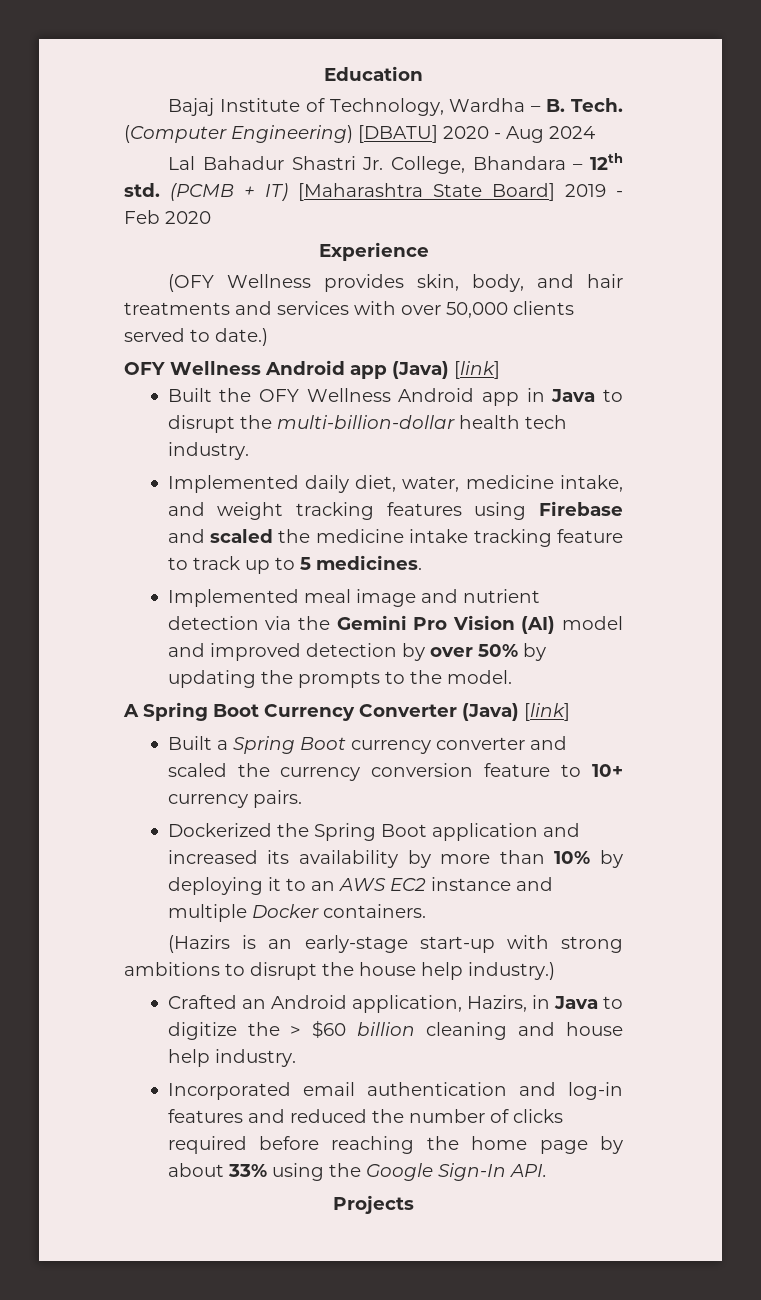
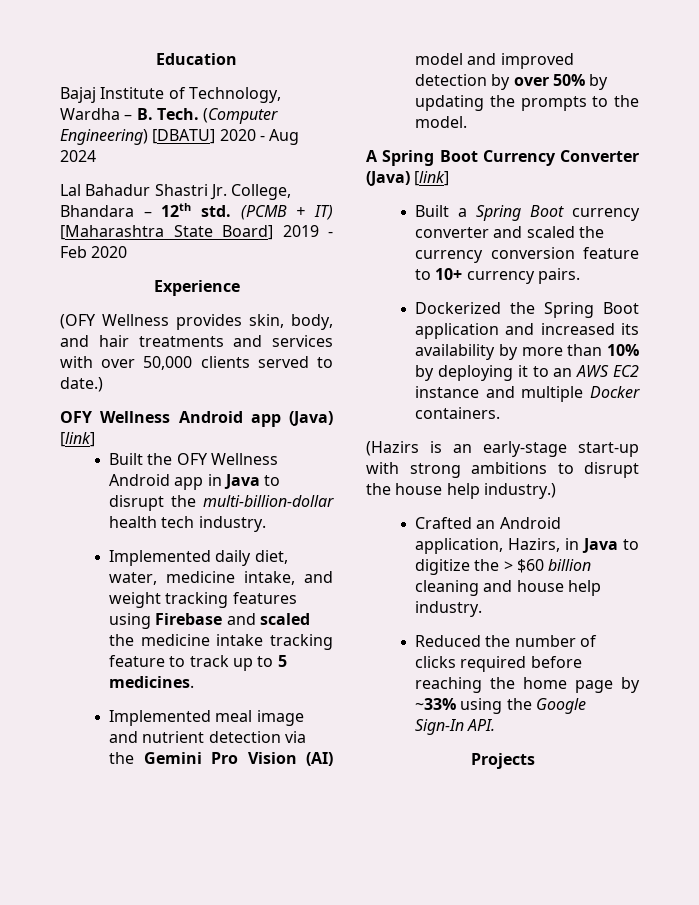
[167,1082,623,1100] [167,1109,367,1123] Incorporated email authentication and log-in features and reduced -> [415,635,482,647] Reduced
[167,1163,267,1177] about 33% -> [415,698,457,710] ~33%

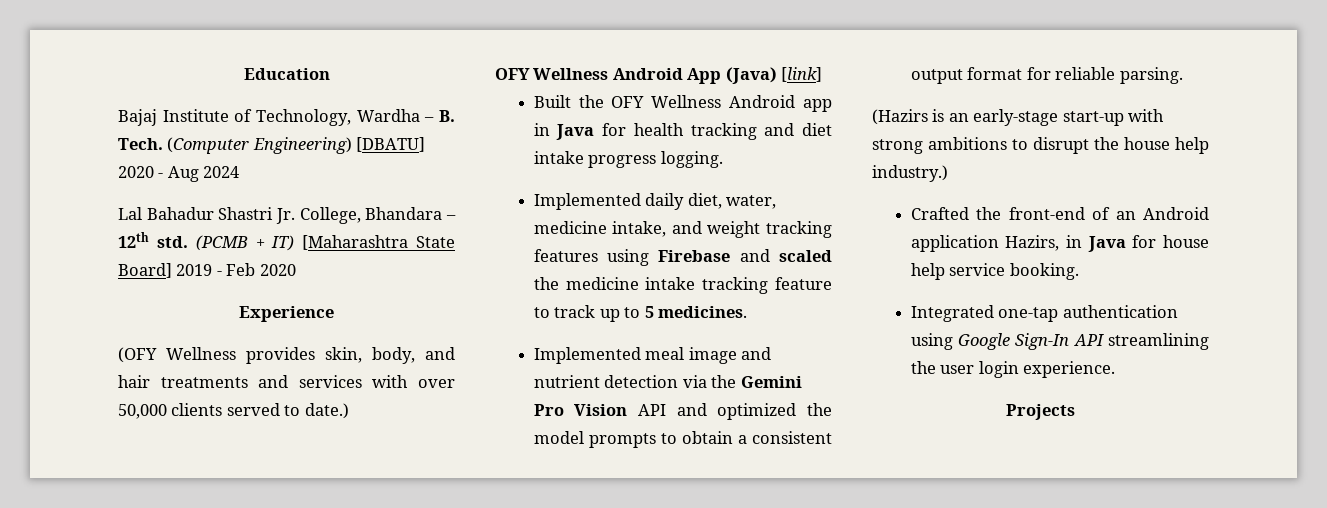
[250,414,281,427] app -> [687,68,722,84] App
[264,475,281,486] [109,495,334,511] [109,516,266,532] to disrupt the multi-billion-dollar health tech industry. -> [602,123,832,140] [533,151,723,168] for health tracking and diet intake progress logging.
[306,752,333,766] [415,53,574,69] [415,74,609,90] [415,95,639,111] [415,116,468,128] [366,150,639,166] [366,171,450,186] [415,205,640,221] [415,226,605,238] [415,247,639,263] [415,268,581,284] [415,302,639,318] [415,323,639,339] [415,344,639,360] [415,365,639,381] [415,386,640,402] [415,407,501,419] (AI) model and improved detection by over 50% by updating the prompts to the model. // A Spring Boot Currency Converter (Java) [link] // Built a Spring Boot currency converter and scaled the currency conversion feature to 10+ currency pairs. // Dockerized the Spring Boot application and increased its availability by more than 10% by deploying it to an AWS EC2 instance and multiple Docker containers. -> [638,403,832,420] [533,431,832,448] [910,67,1183,84] API and optimized the model prompts to obtain a consistent output format for reliable parsing.
(473, 523) none -> [976,207,1111,220] the front-end of
[415,538,504,554] application, -> [910,235,999,252] application
[623,539,639,550] [415,559,592,575] [415,580,602,596] [415,601,483,617] [415,635,598,647] [415,656,582,672] [415,677,640,693] [415,698,587,714] [415,719,496,735] to digitize the > $60 billion cleaning and house help industry. // Reduced the number of clicks required before reaching the home page by ~33% using the Google Sign-In API. -> [1132,235,1209,248] [910,263,1079,280] [910,305,1178,322] [910,333,1209,350] [910,361,1116,378] for house help service booking. // Integrated one-tap authentication using Google Sign-In API streamlining the user login experience.

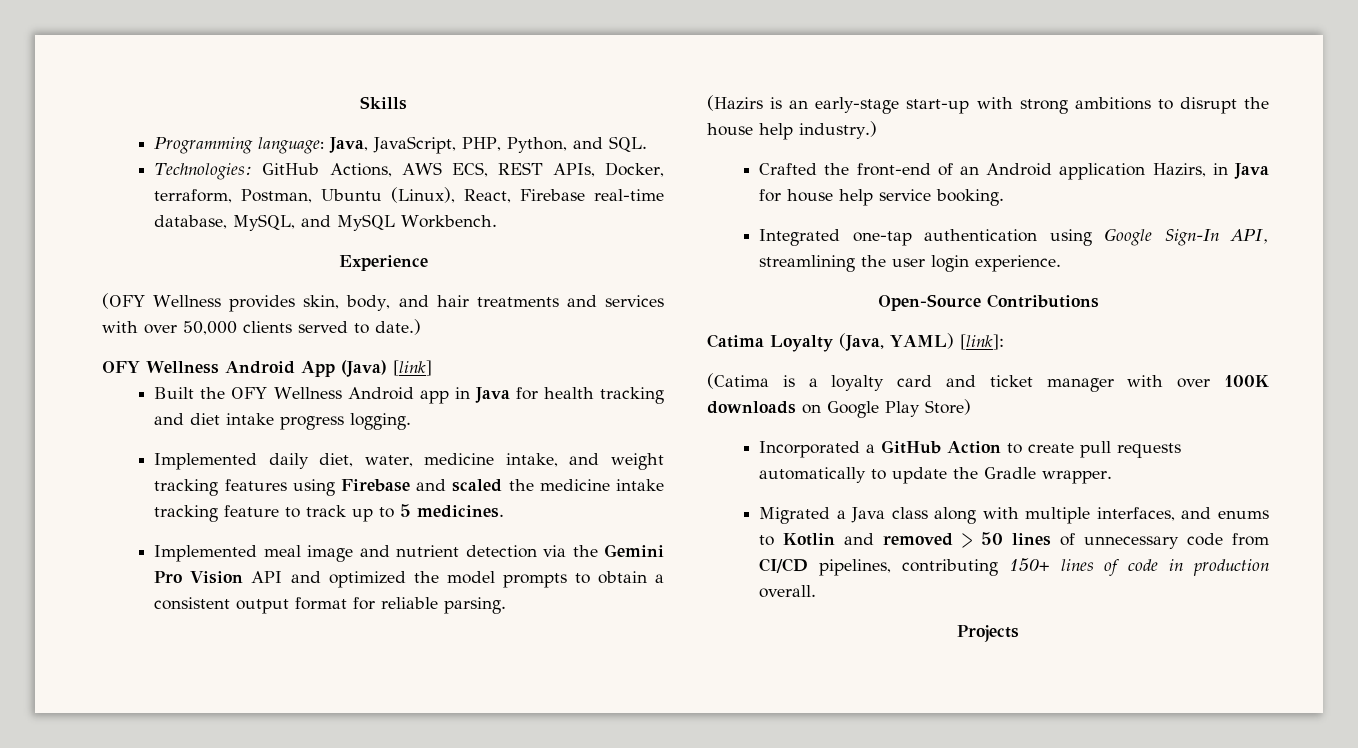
[243,68,330,80] [118,109,455,126] [118,137,426,154] [118,166,240,182] [118,207,456,224] [118,232,455,251] [118,263,296,278] Education // Bajaj Institute of Technology, Wardha – B. Tech. (Computer Engineering) [DBATU] 2020 - Aug 2024 // Lal Bahadur Shastri Jr. College, Bhandara – 12th std. (PCMB + IT) [Maharashtra State Board] 2019 - Feb 2020 -> [359,96,407,110] [154,136,648,154] [154,162,664,180] [154,187,664,203] [154,214,498,231] Skills // Programming language: Java, JavaScript, PHP, Python, and SQL. // Technologies: GitHub Actions, AWS ECS, REST APIs, Docker, terraform, Postman, Ubuntu (Linux), React, Firebase real-time database, MySQL, and MySQL Workbench.
[1073,334,1104,346] API -> [1230,229,1269,244] API,
(1116, 369) none -> [877,294,1099,311] [707,333,1004,352] [707,373,1269,392] [707,399,971,418] [759,440,1182,458] [759,467,1113,484] [759,507,1269,524] [759,532,1269,549] [759,558,1269,576] [759,585,817,598] // Open-Source Contributions // Catima Loyalty (Java, YAML) [link]: // (Catima is a loyalty card and ticket manager with over 100K downloads on Google Play Store) // Incorporated a GitHub Action to create pull requests automatically to update the Gradle wrapper. // Migrated a Java class along with multiple interfaces, and enums to Kotlin and removed > 50 lines of unnecessary code from CI/CD pipelines, contributing 150+ lines of code in production overall.

